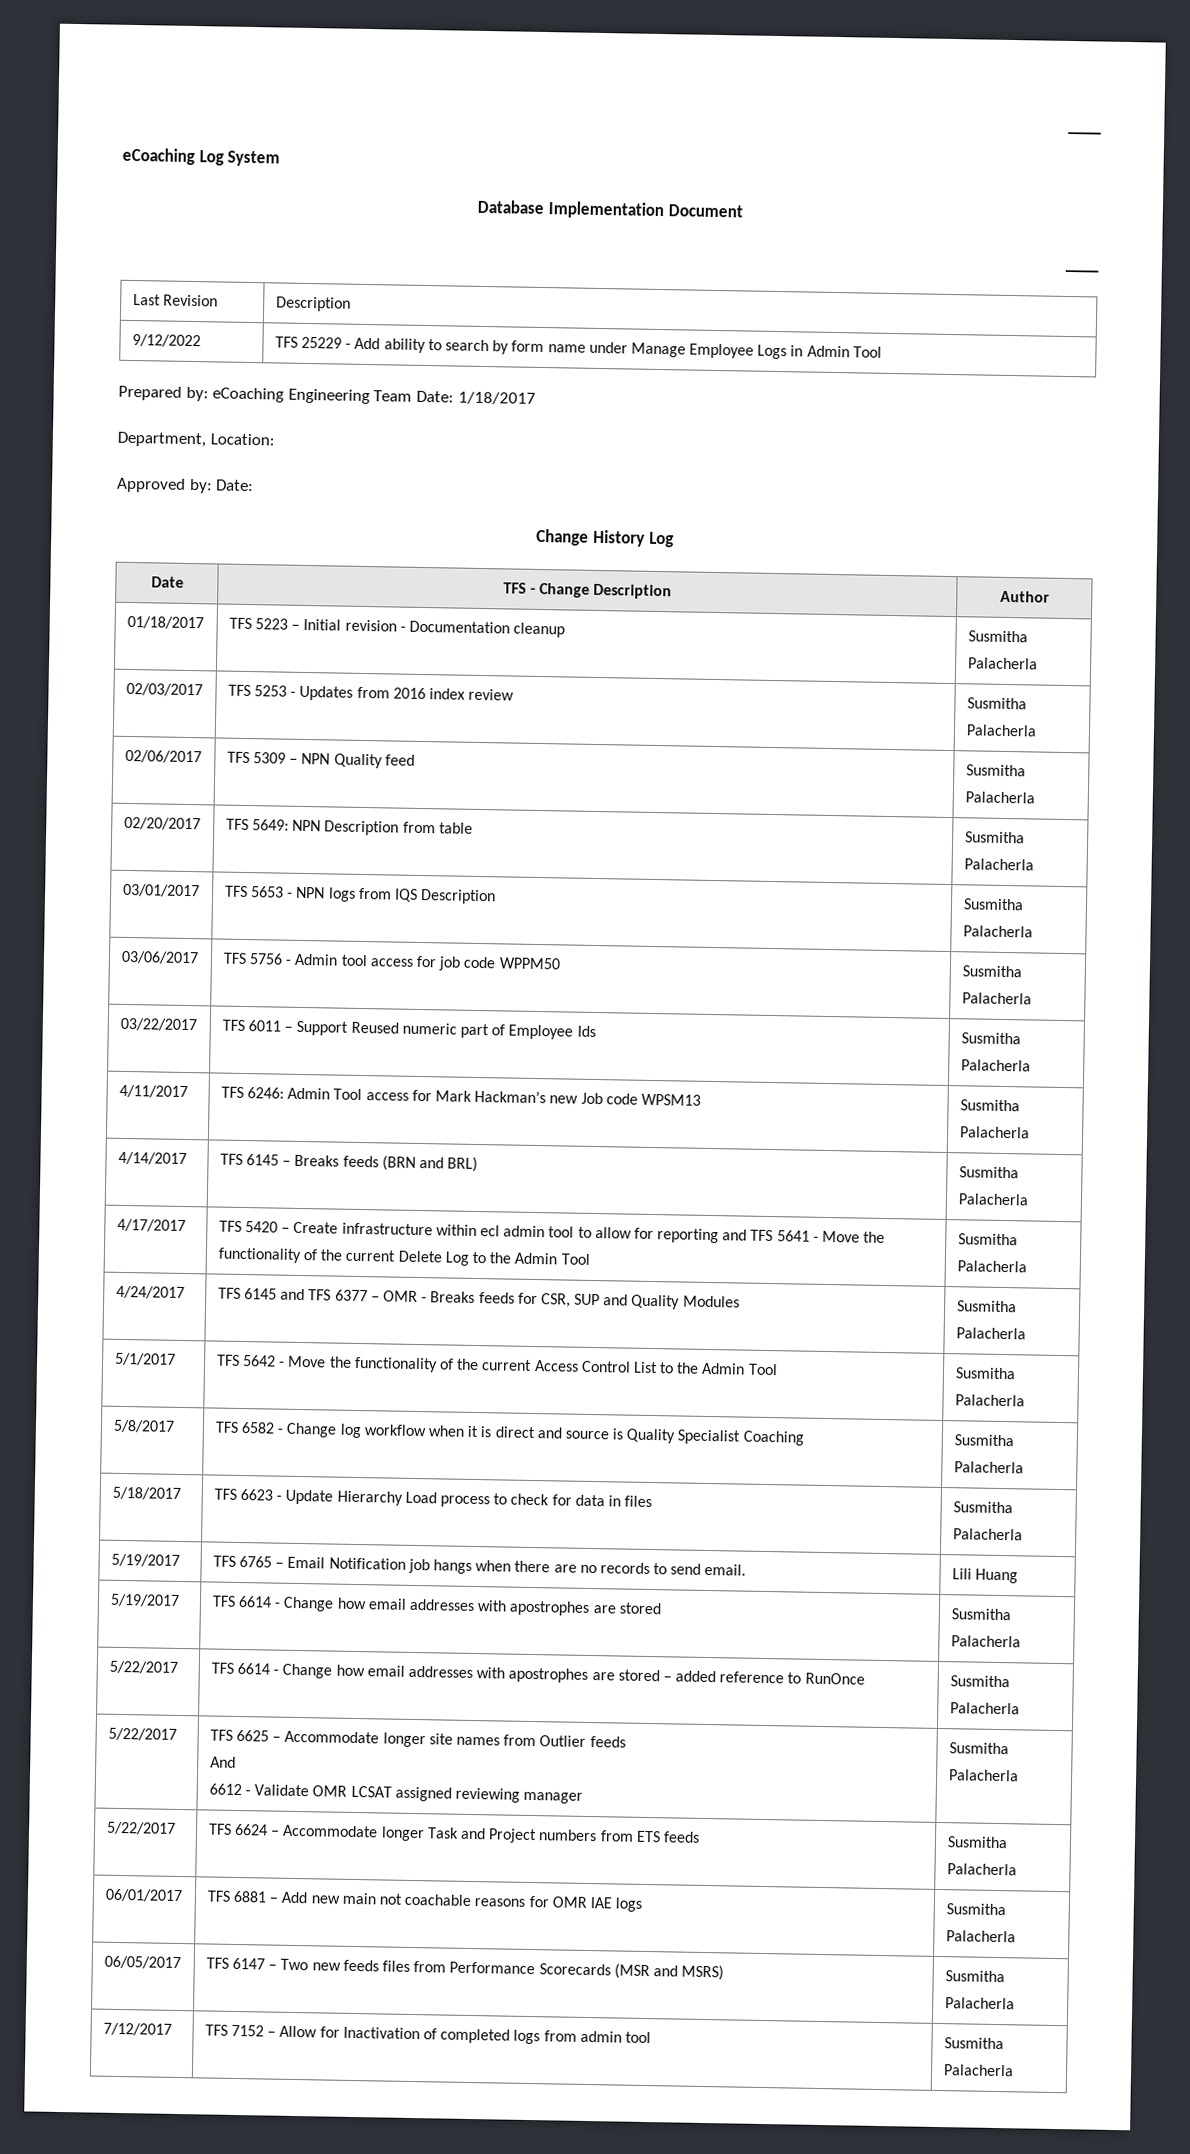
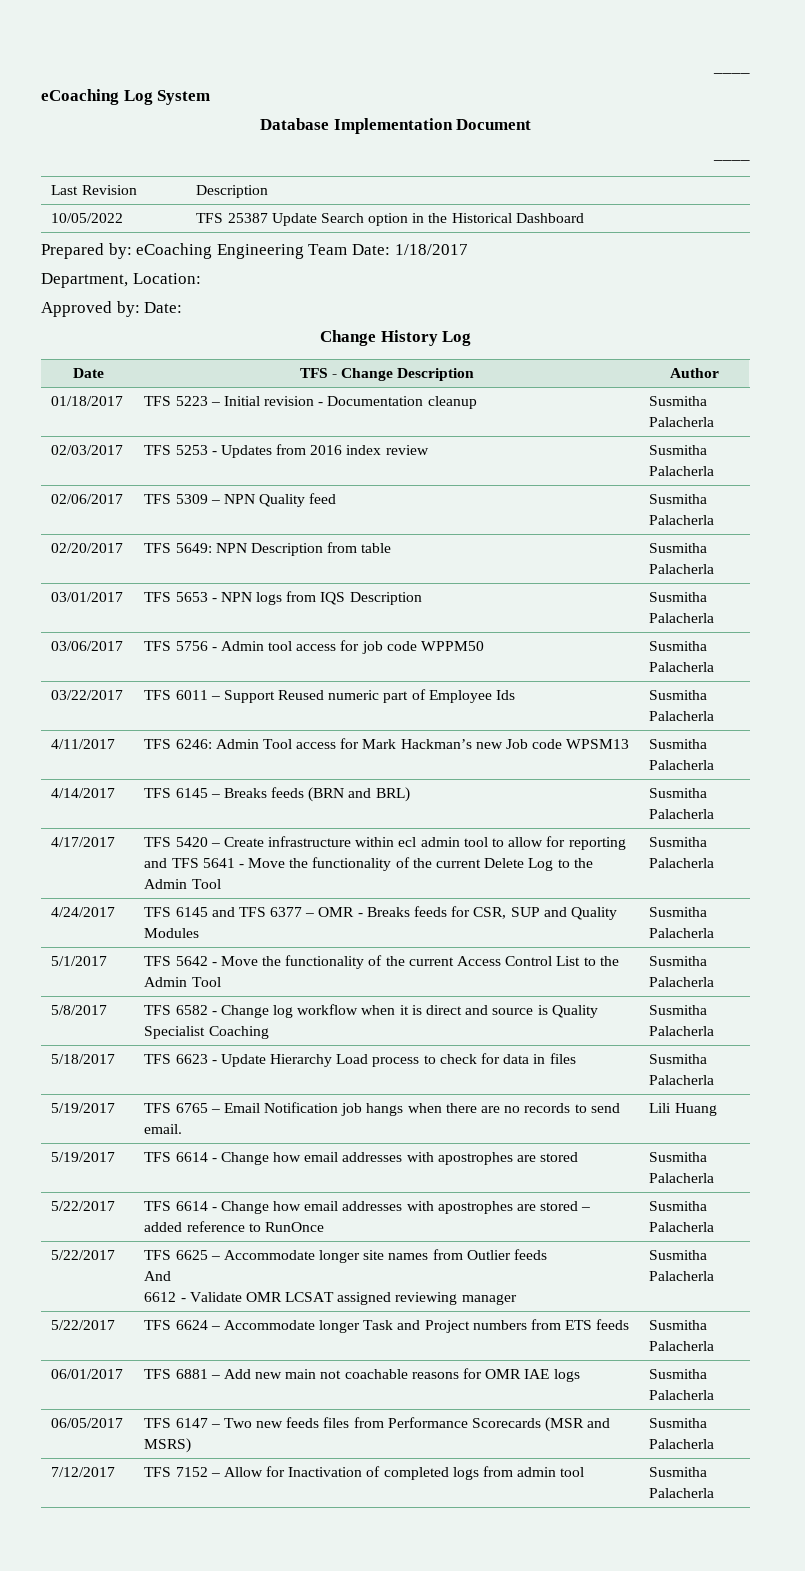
[131,333,201,348] [274,336,882,360] 9/12/2022 | TFS 25229 - Add ability to search by form name under Manage Employee Logs in Admin Tool -> [51,213,124,223] [196,213,584,226] 10/05/2022 | TFS 25387 Update Search option in the Historical Dashboard

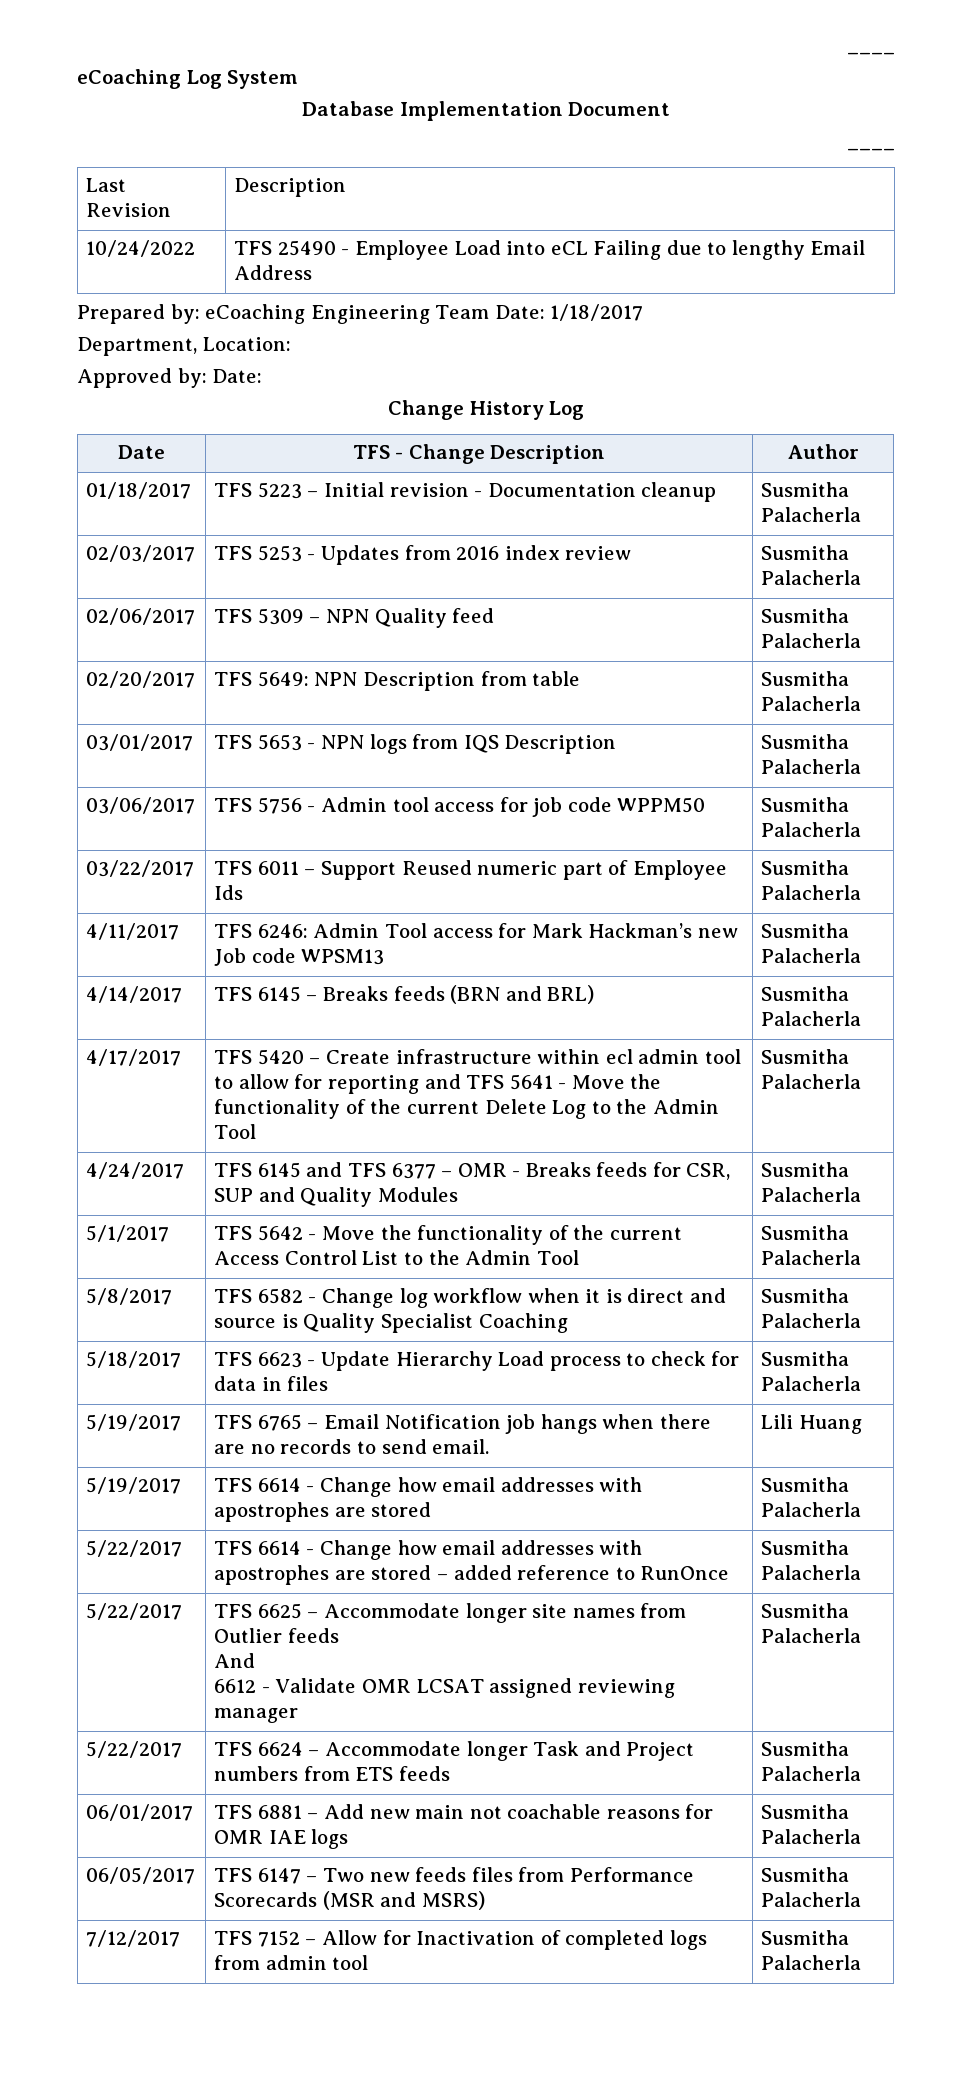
[51,213,124,223] [196,213,584,226] 10/05/2022 | TFS 25387 Update Search option in the Historical Dashboard -> [86,240,196,257] [234,240,866,260] [234,265,313,280] 10/24/2022 | TFS 25490 - Employee Load into eCL Failing due to lengthy Email Address

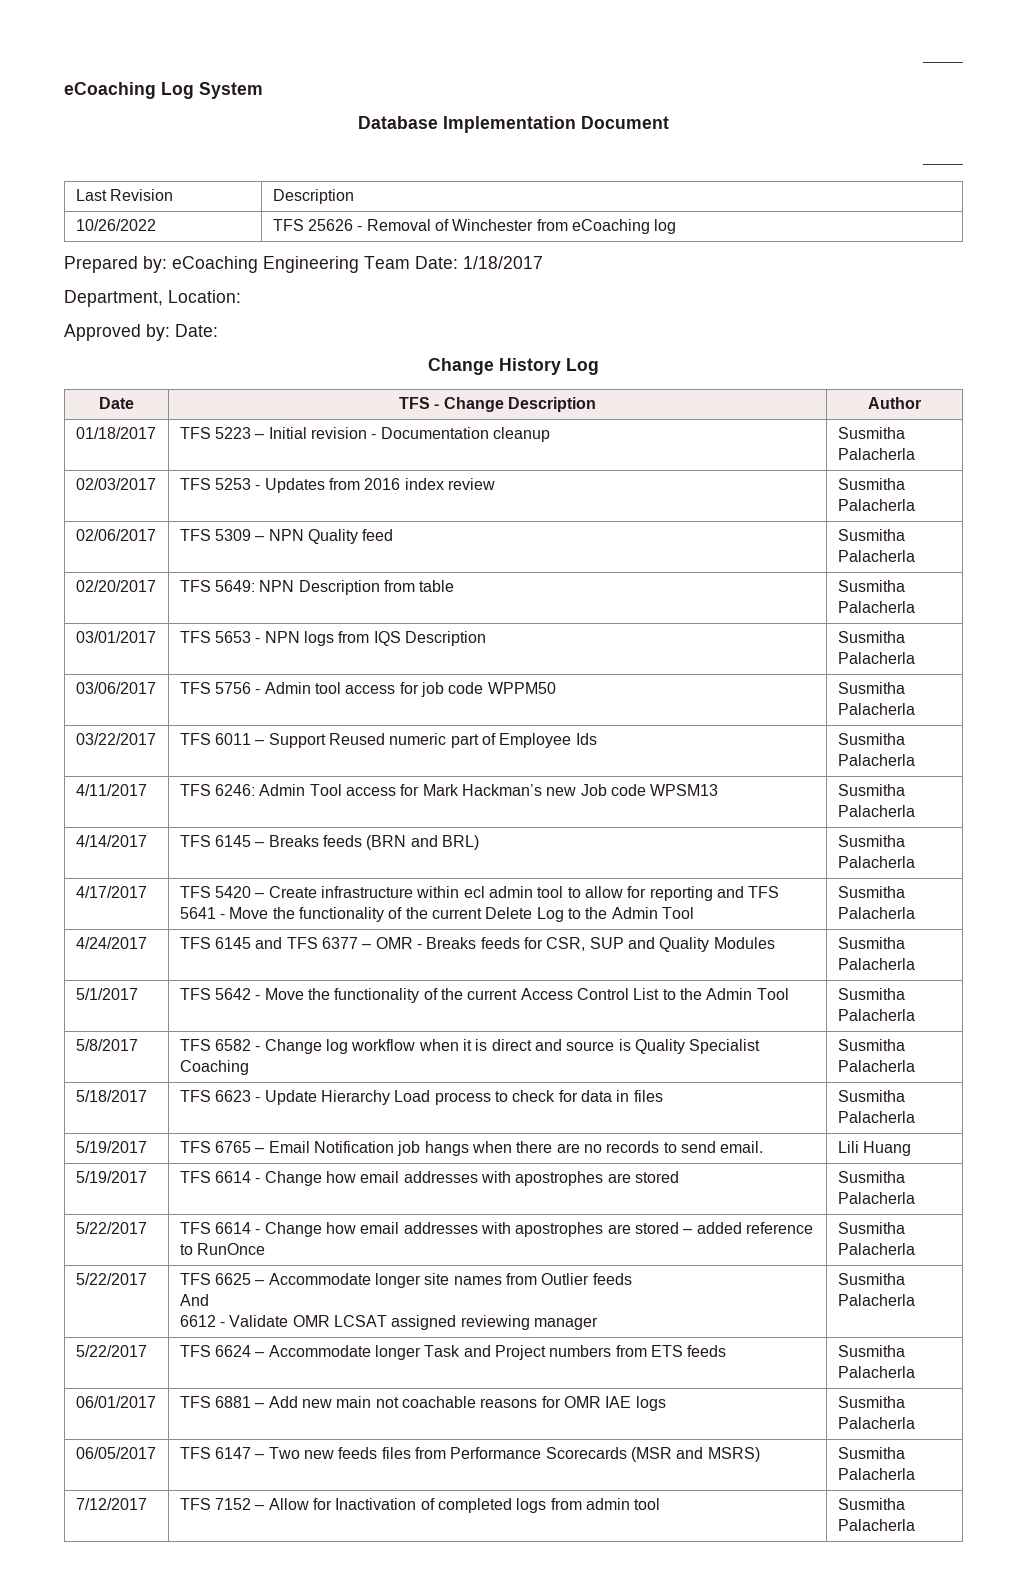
[86,240,196,257] [234,240,866,260] [234,265,313,280] 10/24/2022 | TFS 25490 - Employee Load into eCL Failing due to lengthy Email Address -> [75,219,156,231] [272,219,677,234] 10/26/2022 | TFS 25626 - Removal of Winchester from eCoaching log

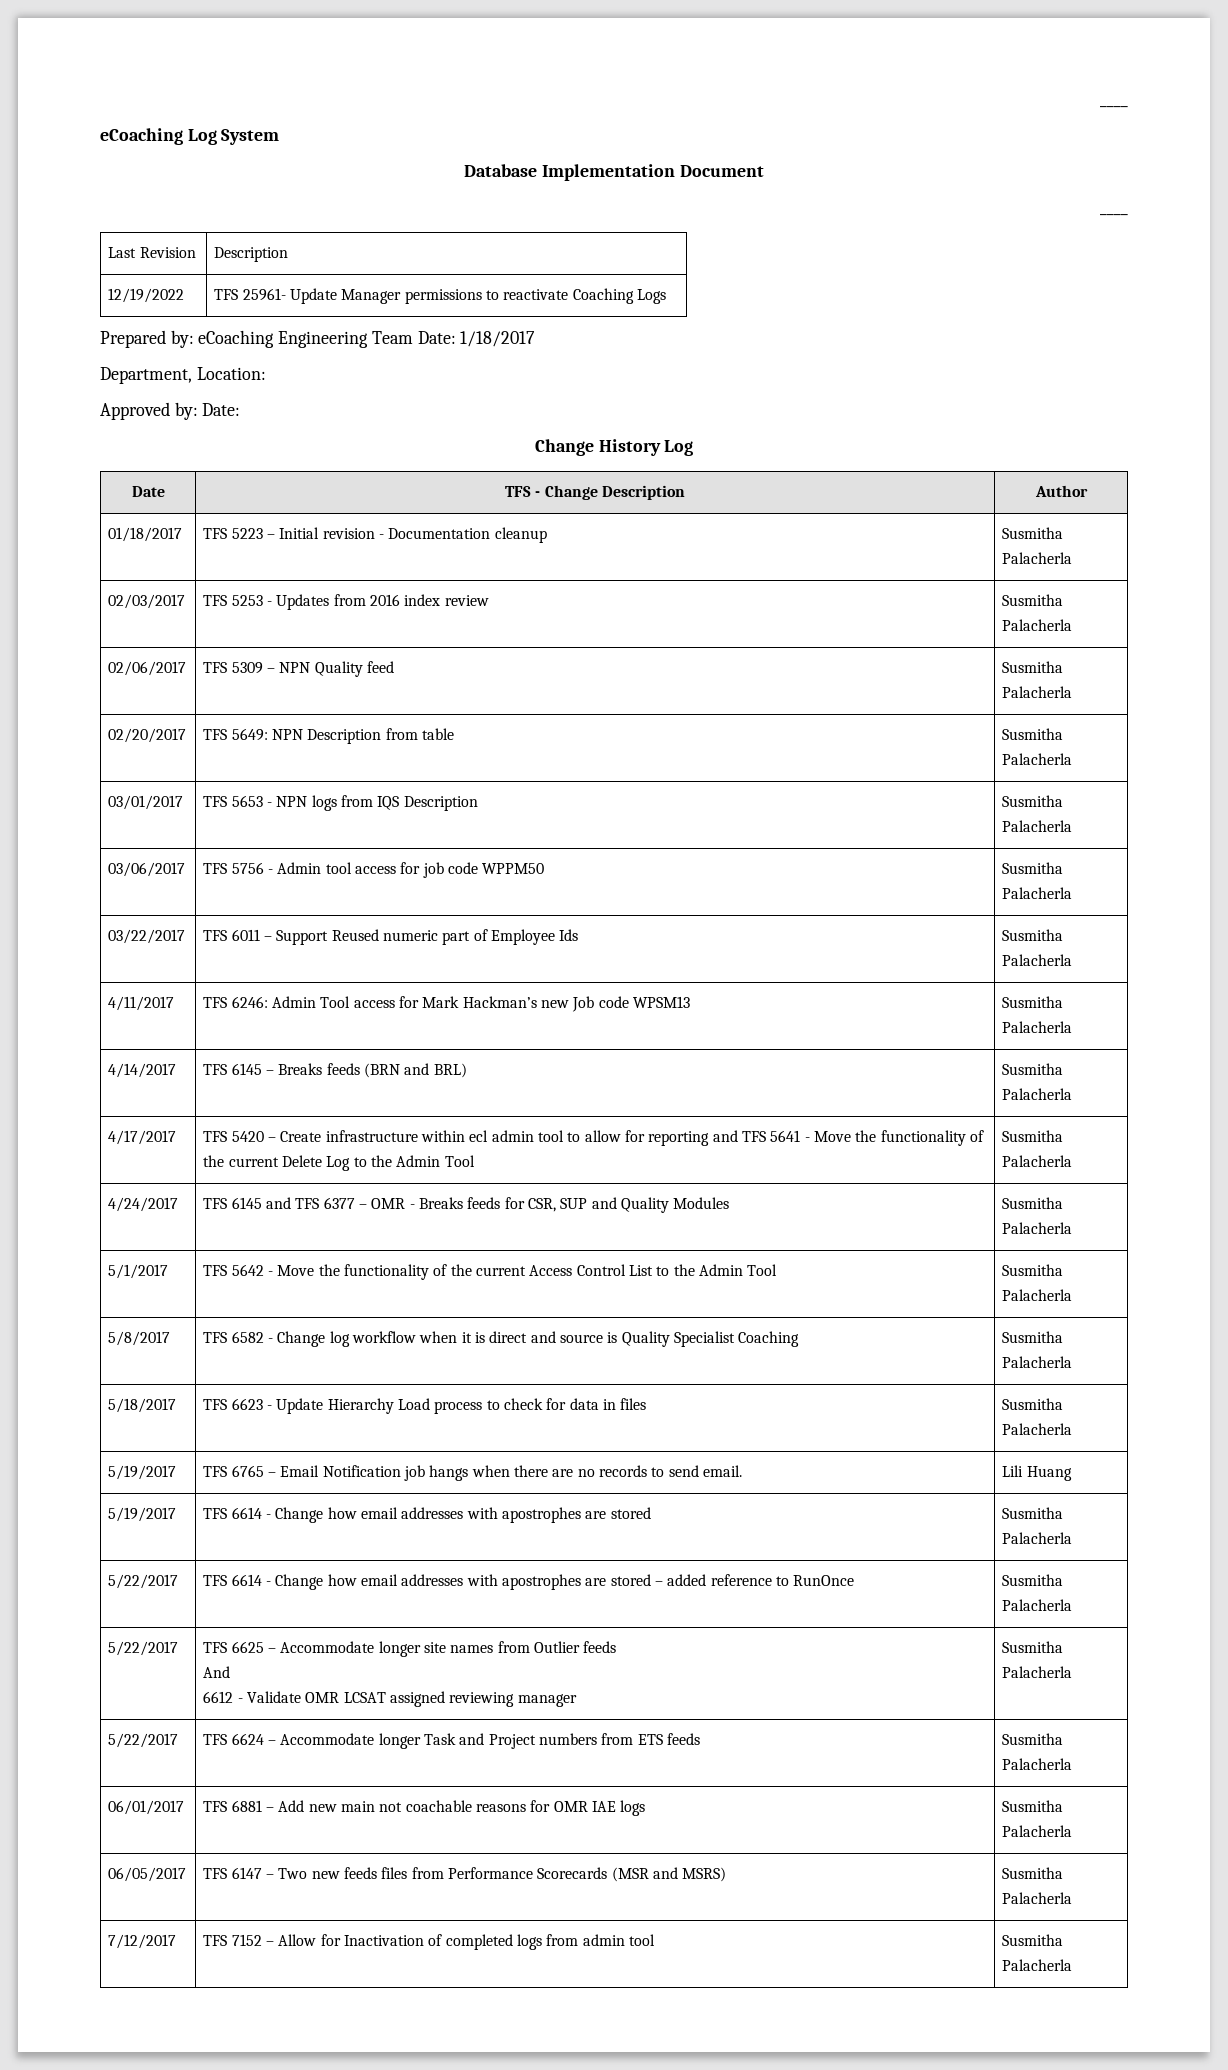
[75,219,156,231] [272,219,677,234] 10/26/2022 | TFS 25626 - Removal of Winchester from eCoaching log -> [108,288,185,303] [214,288,667,304] 12/19/2022 | TFS 25961- Update Manager permissions to reactivate Coaching Logs

